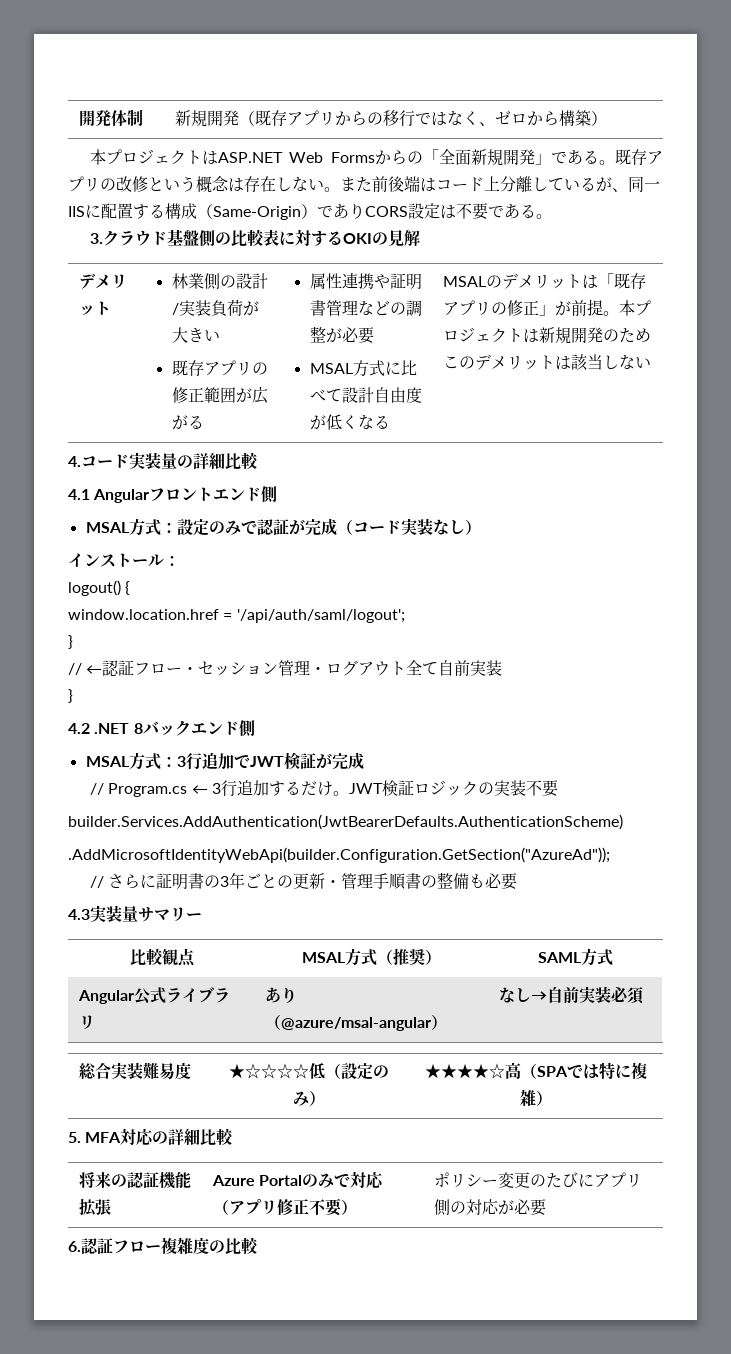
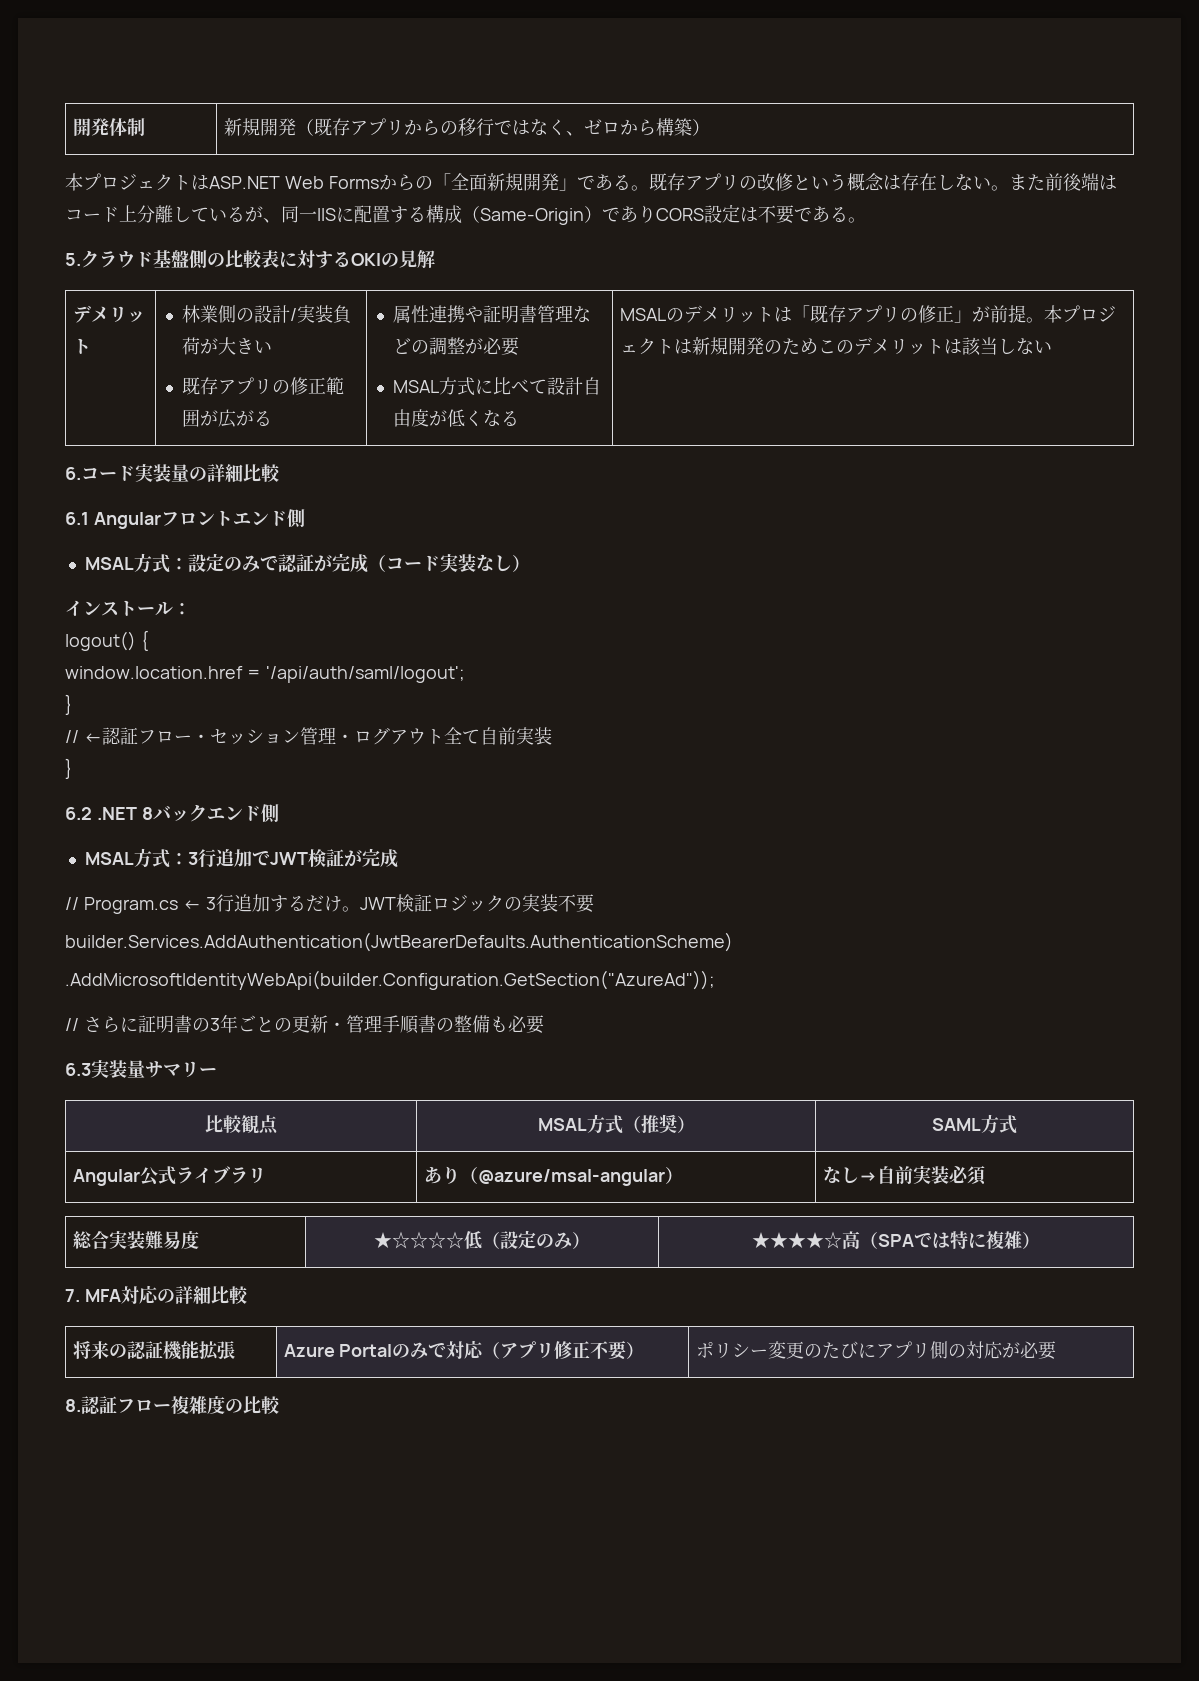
[89,233,103,244] 3. -> [65,253,81,266] 5.
[68,456,81,467] 4. -> [65,467,81,480] 6.
[68,489,90,500] 4.1 -> [65,512,89,525] 6.1
[68,723,90,734] 4.2 -> [65,807,92,820] 6.2
[68,909,90,920] 4.3 -> [65,1063,91,1076] 6.3
[68,1132,81,1143] 5. -> [65,1289,80,1302] 7.
[68,1241,81,1252] 6. -> [65,1399,81,1412] 8.

